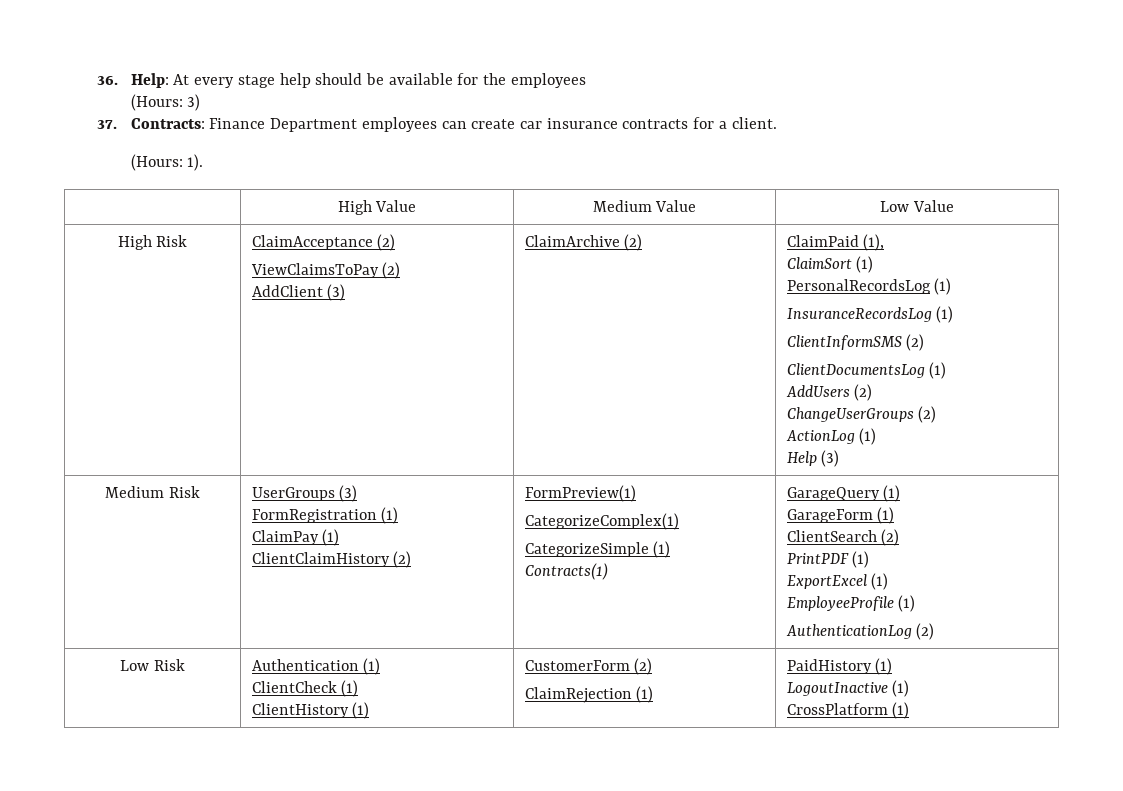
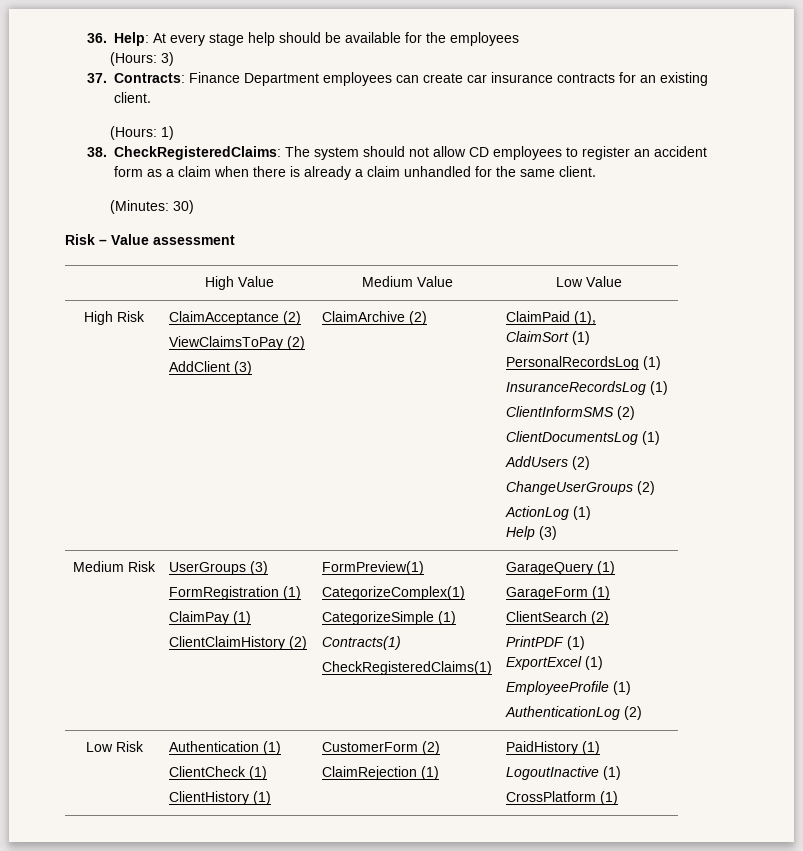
[718,121,727,129] a -> [640,72,709,86] an existing
[187,154,204,171] 1). -> [160,126,174,140] [87,146,708,160] [114,166,597,180] [109,200,194,214] [65,234,235,245] 1) // 38. CheckRegisteredClaims: The system should not allow CD employees to register an accident form as a claim when there is already a claim unhandled for the same client. // (Minutes: 30) // Risk – Value assessment
(608, 571) none -> [321,661,492,675] // CheckRegisteredClaims(1)

